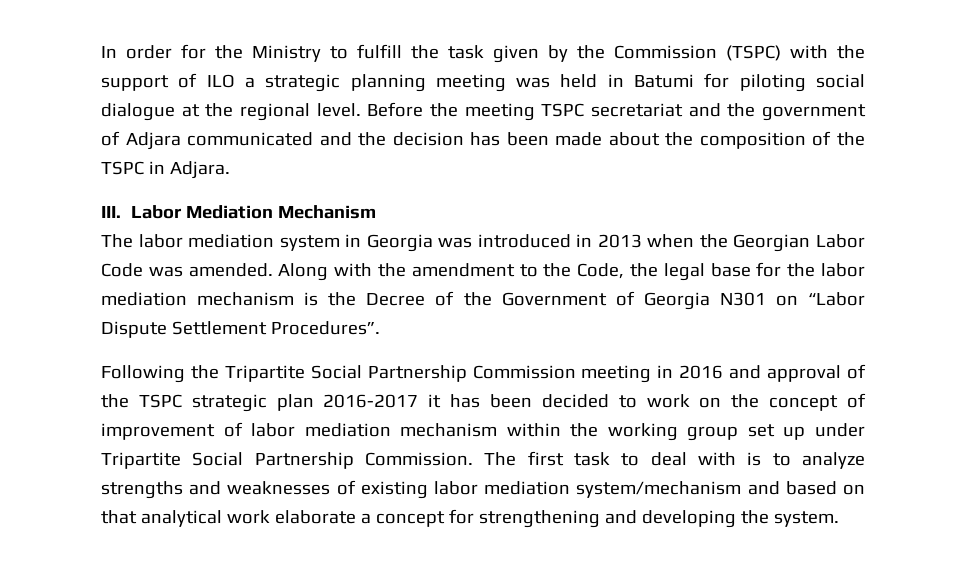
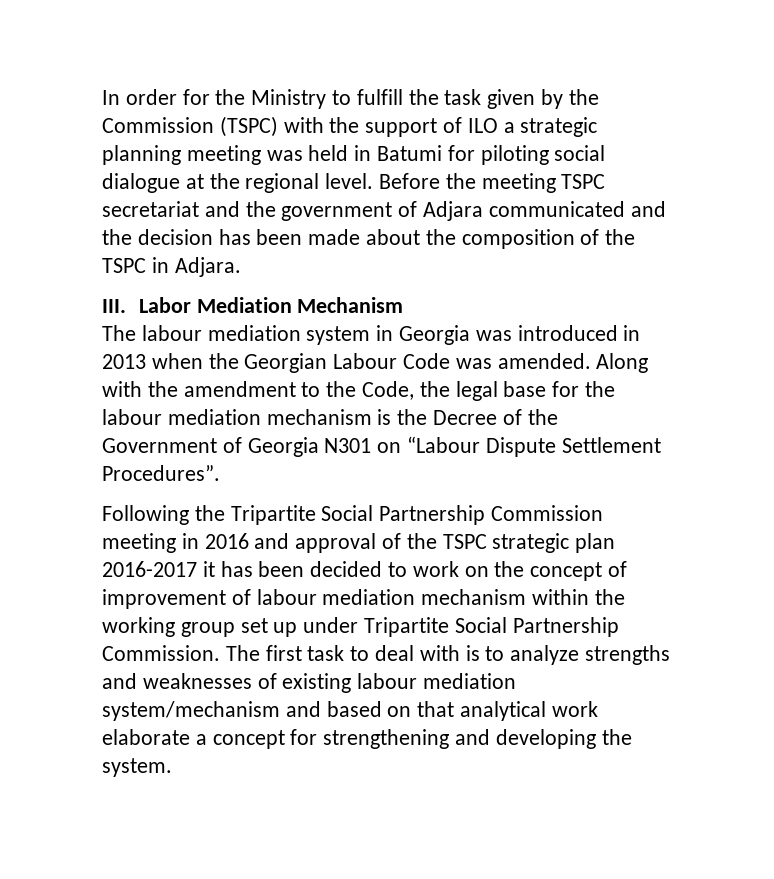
[138,234,183,248] labor -> [141,325,202,341] labour
[816,234,866,248] Labor -> [333,353,398,369] Labour
[820,263,865,277] labor -> [102,409,162,425] labour
[808,292,865,306] “Labor -> [407,436,481,453] “Labour
[251,423,296,437] labor -> [256,589,317,605] labour
[433,481,478,495] labor -> [357,673,418,689] labour

